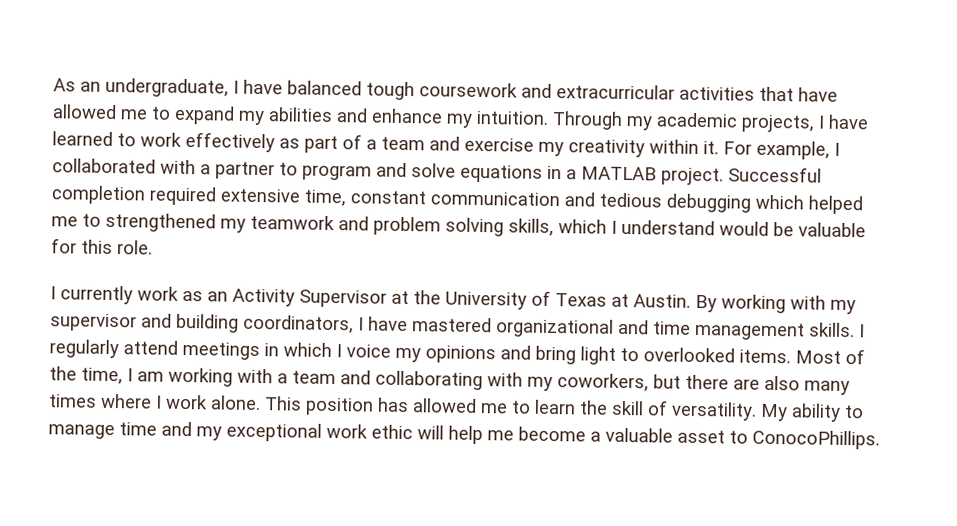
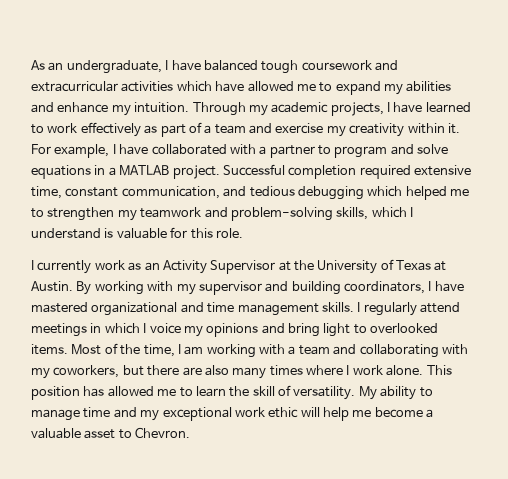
[759,86,794,102] that -> [176,81,212,92] which
(840, 149) none -> [119,144,149,155] have
[430,191,560,207] communication -> [121,186,220,199] communication,
[105,212,216,233] strengthened -> [47,207,115,221] strengthen
[373,216,504,237] problem solving -> [230,207,333,221] problem-solving
[719,221,794,237] would be -> [104,228,114,238] is
[752,429,880,450] ConocoPhillips. -> [135,427,191,438] Chevron.

